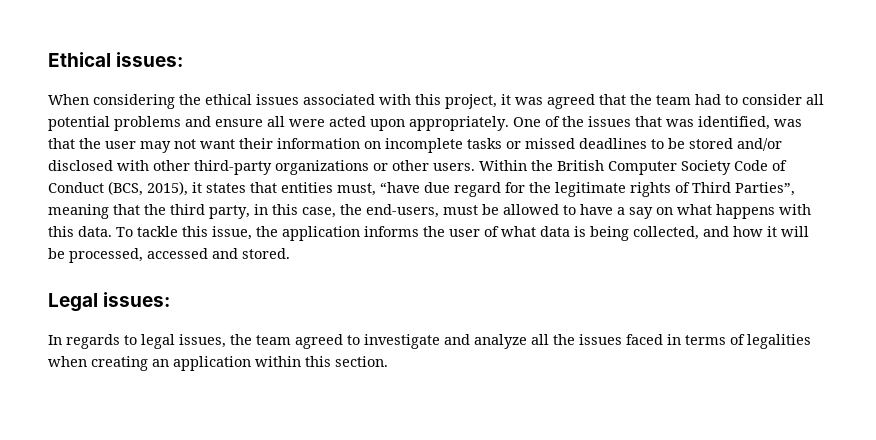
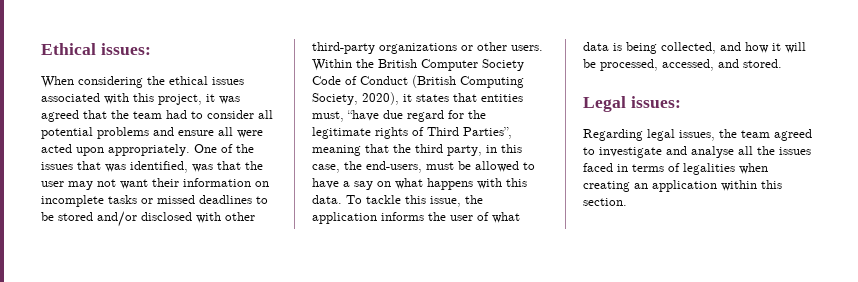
[108,181,188,196] (BCS, 2015), -> [412,75,524,88] [312,92,399,105] (British Computing Society, 2020),
[147,248,208,259] accessed -> [662,59,714,71] accessed,
[48,334,137,349] In regards to -> [583,129,643,141] Regarding
[474,334,527,349] analyze -> [691,146,734,158] analyse

